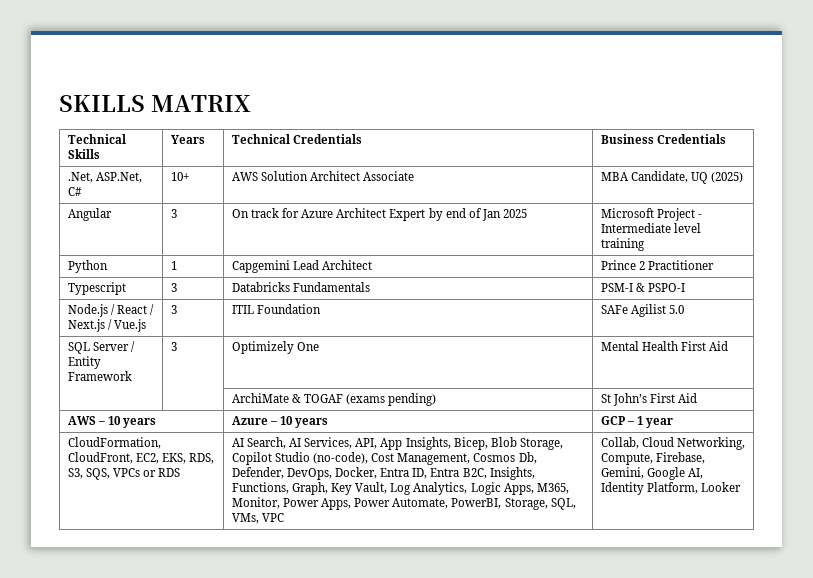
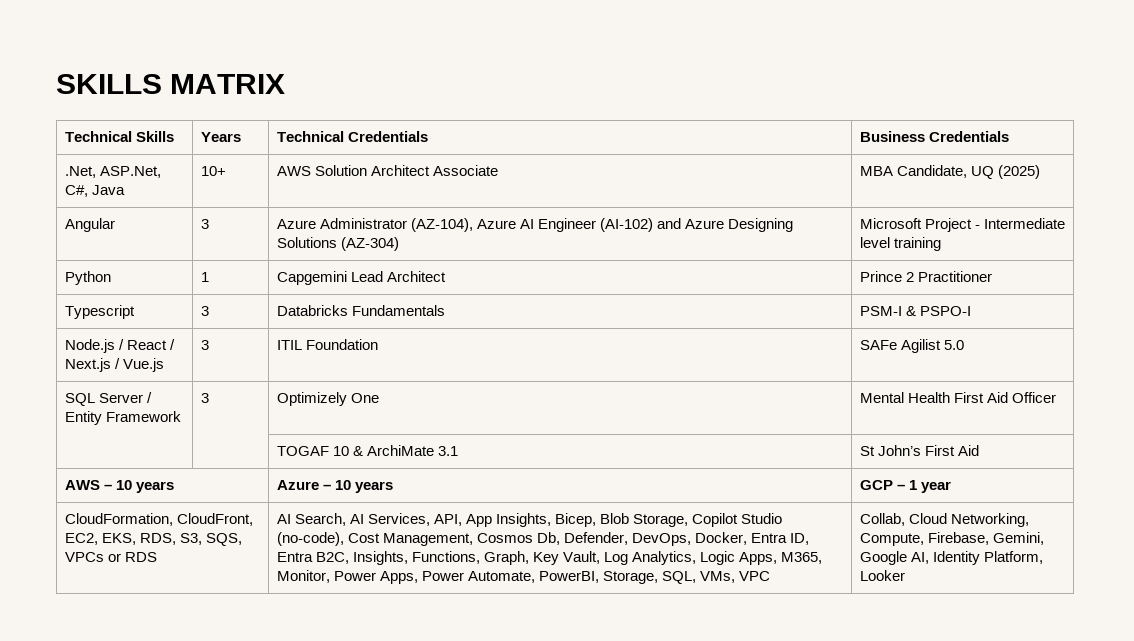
[67,187,82,196] C# -> [64,185,125,197] C#, Java
[231,208,527,221] On track for Azure Architect Expert by end of Jan 2025 -> [276,218,793,232] [276,237,399,251] Azure Administrator (AZ-104), Azure AI Engineer (AI-102) and Azure Designing Solutions (AZ-304)
[231,393,437,406] // | | ArchiMate & TOGAF (exams pending) -> [1011,392,1056,403] [276,445,458,456] Officer // | | TOGAF 10 & ArchiMate 3.1

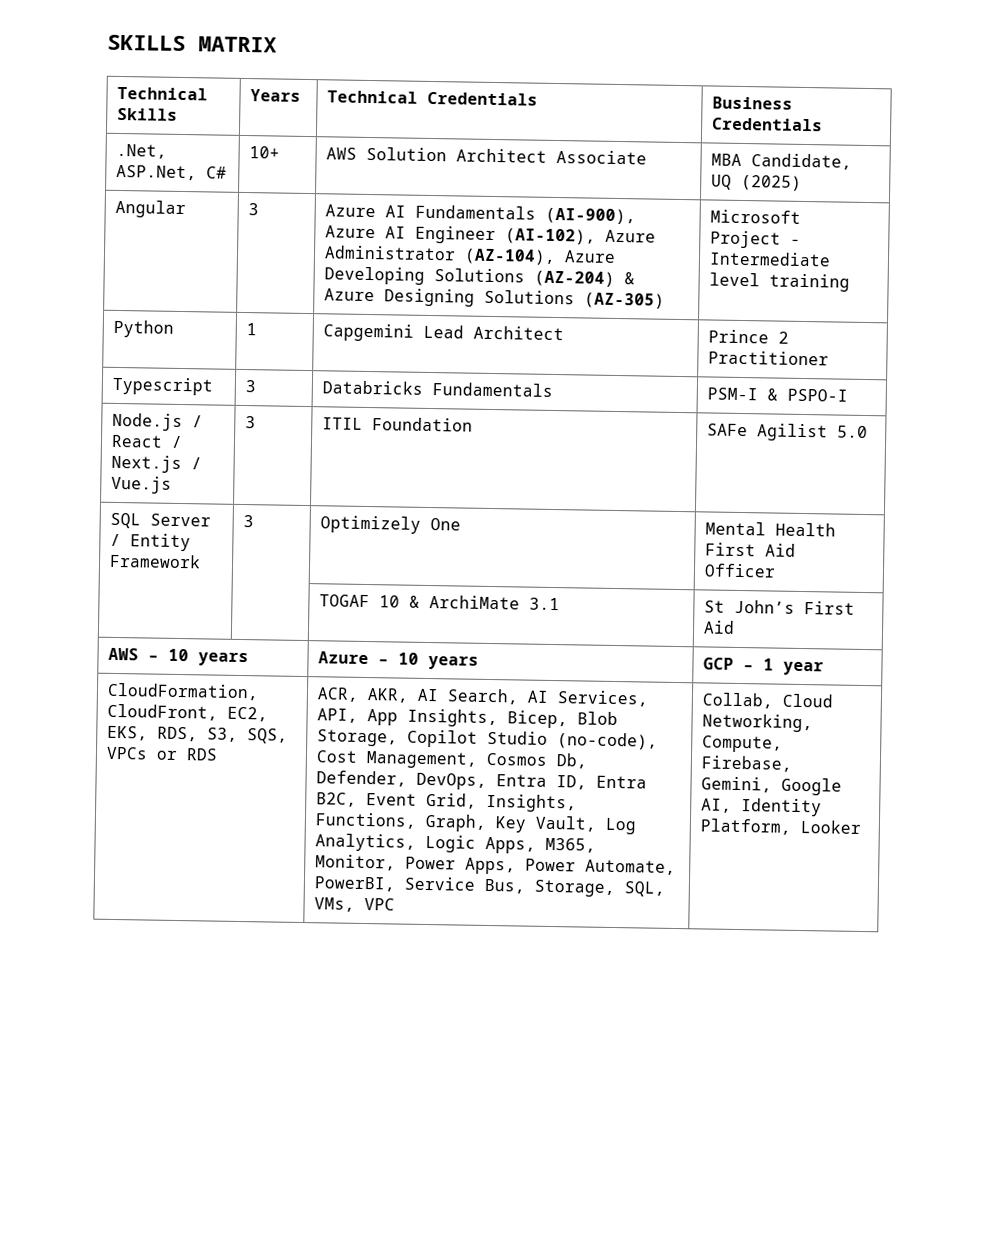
[64,185,125,197] C#, Java -> [206,166,228,179] C#
[319,218,681,232] Administrator (AZ-104), Azure AI Engineer (AI-102) and -> [385,204,637,225] [325,225,657,245] [324,245,617,266] [324,266,636,287] AI Fundamentals (AI-900), Azure AI Engineer (AI-102), Azure Administrator (AZ-104), Azure Developing Solutions (AZ-204) &
[340,237,399,251] (AZ-304) -> [584,292,666,309] (AZ-305)
(157, 557) none -> [317,687,410,703] ACR, AKR,
[694,532,747,545] Docker, -> (488, 781) none
(349, 558) none -> [366,792,478,809] Event Grid,
(599, 577) none -> [404,876,526,894] Service Bus,

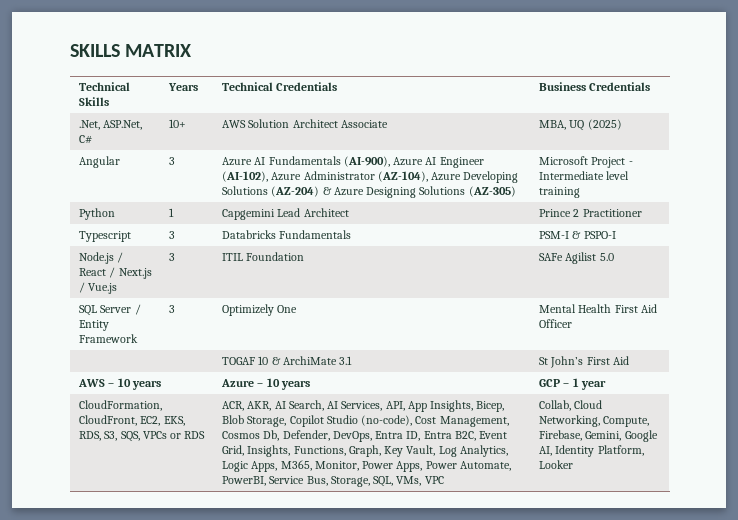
[711,153,853,170] MBA Candidate, -> [539,120,567,130] MBA,

